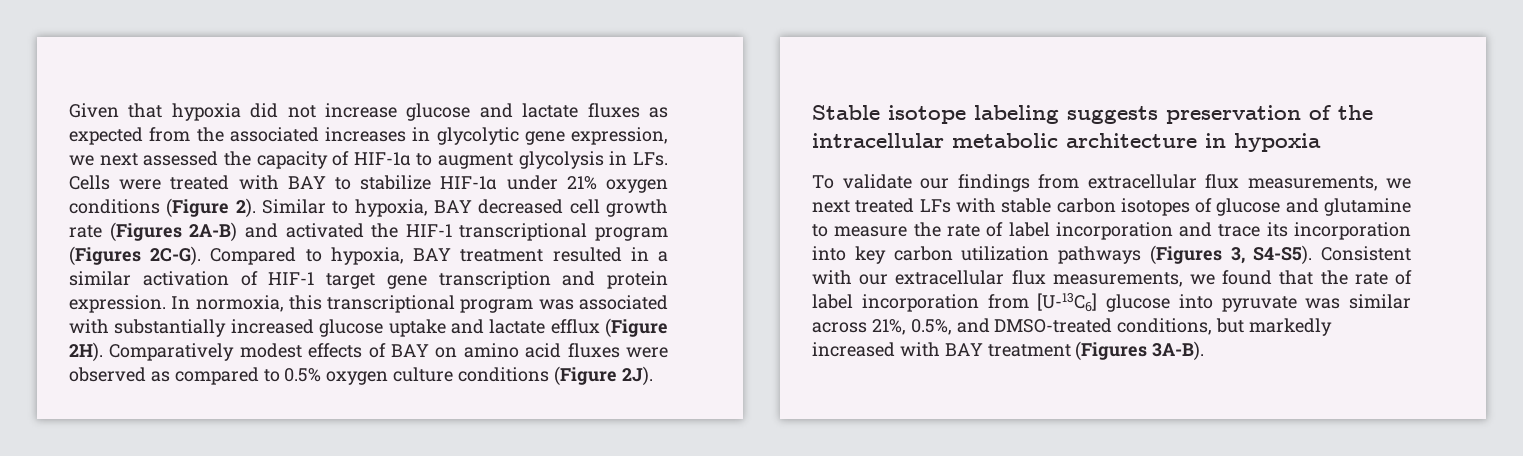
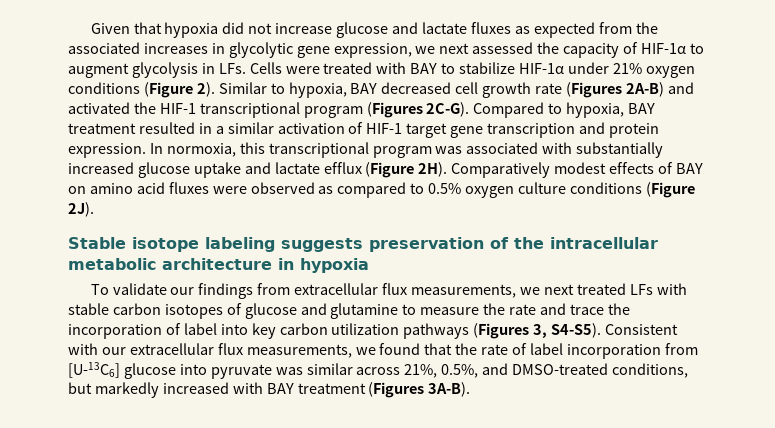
[986,222,1411,240] of label incorporation and trace its incorporation -> [540,303,630,315] [68,323,217,339] and trace the incorporation of label

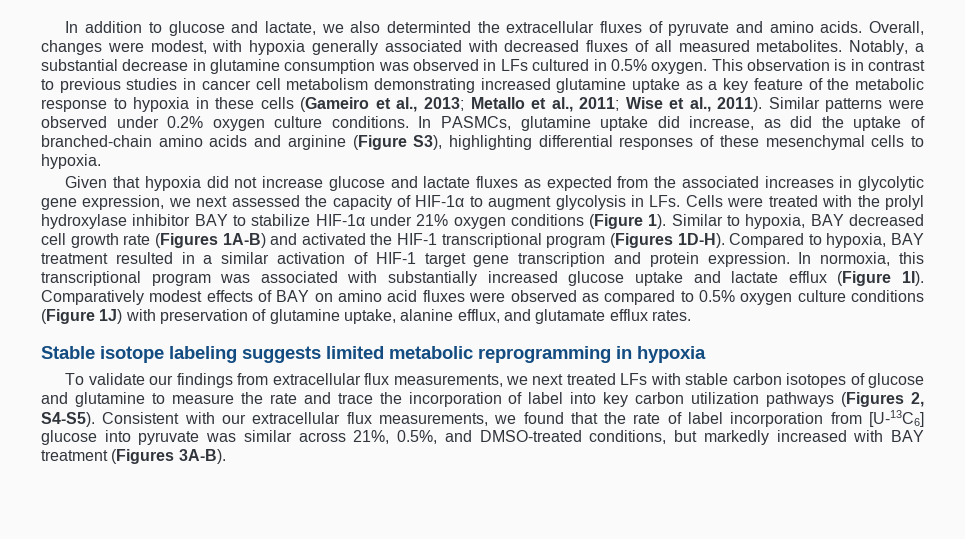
(90, 28) none -> [65,21,924,36] [41,40,924,55] [41,59,926,74] [41,78,925,93] [41,97,924,112] [41,116,925,131] [41,135,924,150] [41,154,101,169] In addition to glucose and lactate, we also determinted the extracellular fluxes of pyruvate and amino acids. Overall, changes were modest, with hypoxia generally associated with decreased fluxes of all measured metabolites. Notably, a substantial decrease in glutamine consumption was observed in LFs cultured in 0.5% oxygen. This observation is in contrast to previous studies in cancer cell metabolism demonstrating increased glutamine uptake as a key feature of the metabolic response to hypoxia in these cells (Gameiro et al., 2013; Metallo et al., 2011; Wise et al., 2011). Similar patterns were observed under 0.2% oxygen culture conditions. In PASMCs, glutamine uptake did increase, as did the uptake of branched-chain amino acids and arginine (Figure S3), highlighting differential responses of these mesenchymal cells to hypoxia. //
(407, 68) none -> [857,195,925,210] [41,214,191,229] the prolyl hydroxylase inhibitor
[196,82,215,97] 2). -> [648,214,667,229] 1).
[625,82,664,97] 2A-B) -> [222,233,266,248] 1A-B)
[426,102,470,117] 2C-G). -> [677,233,725,248] 1D-H).
[418,162,448,177] 2H). -> [902,271,925,286] 1I).
[68,202,94,217] [68,237,658,252] [68,258,272,270] 2J). // Stable isotope labeling suggests preservation of the intracellular metabolic architecture -> [99,309,691,324] [41,346,611,363] 1J) with preservation of glutamine uptake, alanine efflux, and glutamate efflux rates. // Stable isotope labeling suggests limited metabolic reprogramming
[533,324,548,338] 3, -> [911,392,925,407] 2,

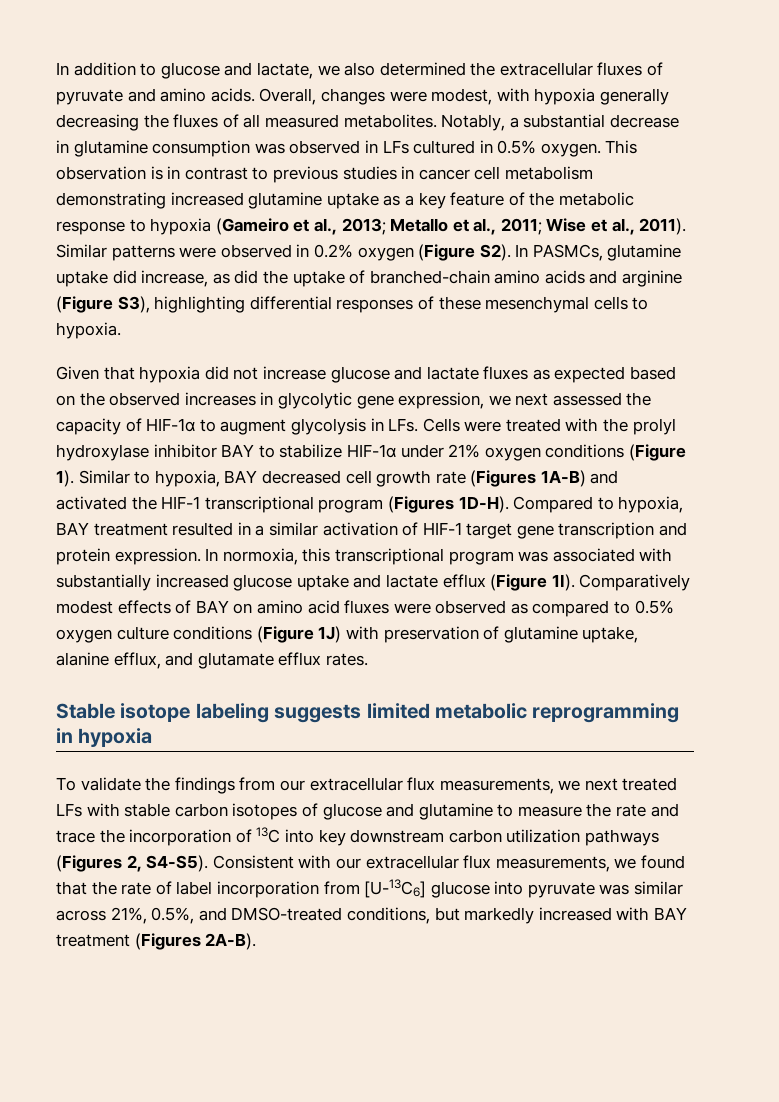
[386,21,471,33] determinted -> [379,62,466,76] determined
[384,40,580,52] associated with decreased -> [56,114,169,131] decreasing the
[195,97,294,109] in these cells -> (212, 226) none
[116,116,159,128] under -> [296,244,310,257] in
[274,116,409,128] culture conditions. -> [418,244,511,261] (Figure S2).
[617,176,759,188] from the associated -> [630,366,677,380] [56,392,181,406] based on the observed
[149,375,174,385] our -> [145,777,171,791] the
(269, 379) none -> [279,780,305,791] our
[528,392,564,404] label -> [256,827,281,843] 13C
(629, 399) none -> [350,829,445,843] downstream
[178,449,226,464] 3A-B). -> [205,933,257,950] 2A-B).

